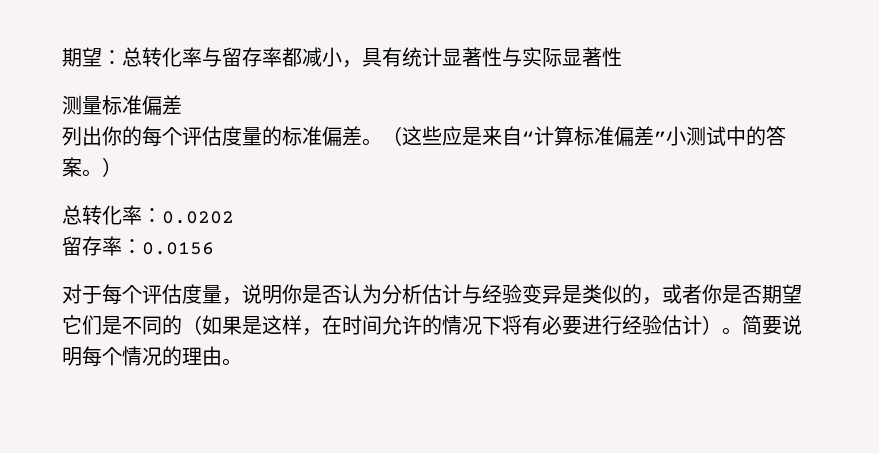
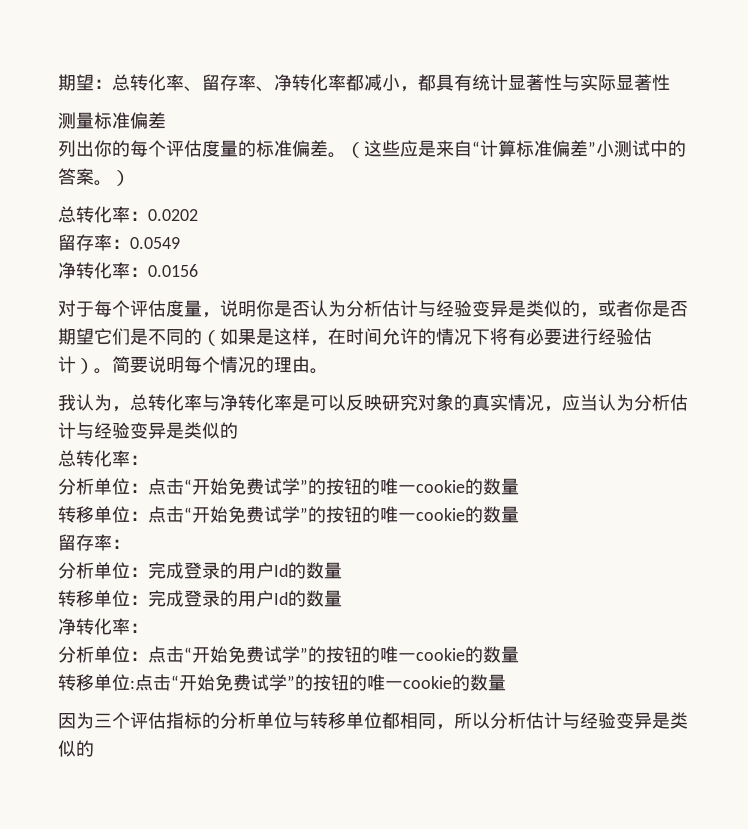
[202,47,262,67] 与留存 -> [184,74,328,92] 、留存率、净转化
(362, 64) none -> [418,74,436,91] 都
(142, 246) none -> [130,237,180,249] [58,262,148,279] 0.0549 // 净转化率：
(242, 362) none -> [58,394,688,412] [58,422,238,439] [58,450,148,467] [58,478,519,495] [58,506,519,523] [58,534,130,551] [58,562,342,579] [58,590,342,607] [58,618,148,635] [58,646,519,663] [58,674,506,691] [58,712,688,730] [58,740,94,757] // 我认为，总转化率与净转化率是可以反映研究对象的真实情况，应当认为分析估计与经验变异是类似的 // 总转化率： // 分析单位：点击“开始免费试学”的按钮的唯一cookie的数量 // 转移单位：点击“开始免费试学”的按钮的唯一cookie的数量 // 留存率： // 分析单位：完成登录的用户Id的数量 // 转移单位：完成登录的用户Id的数量 // 净转化率： // 分析单位：点击“开始免费试学”的按钮的唯一cookie的数量 // 转移单位:点击“开始免费试学”的按钮的唯一cookie的数量 // 因为三个评估指标的分析单位与转移单位都相同，所以分析估计与经验变异是类似的

